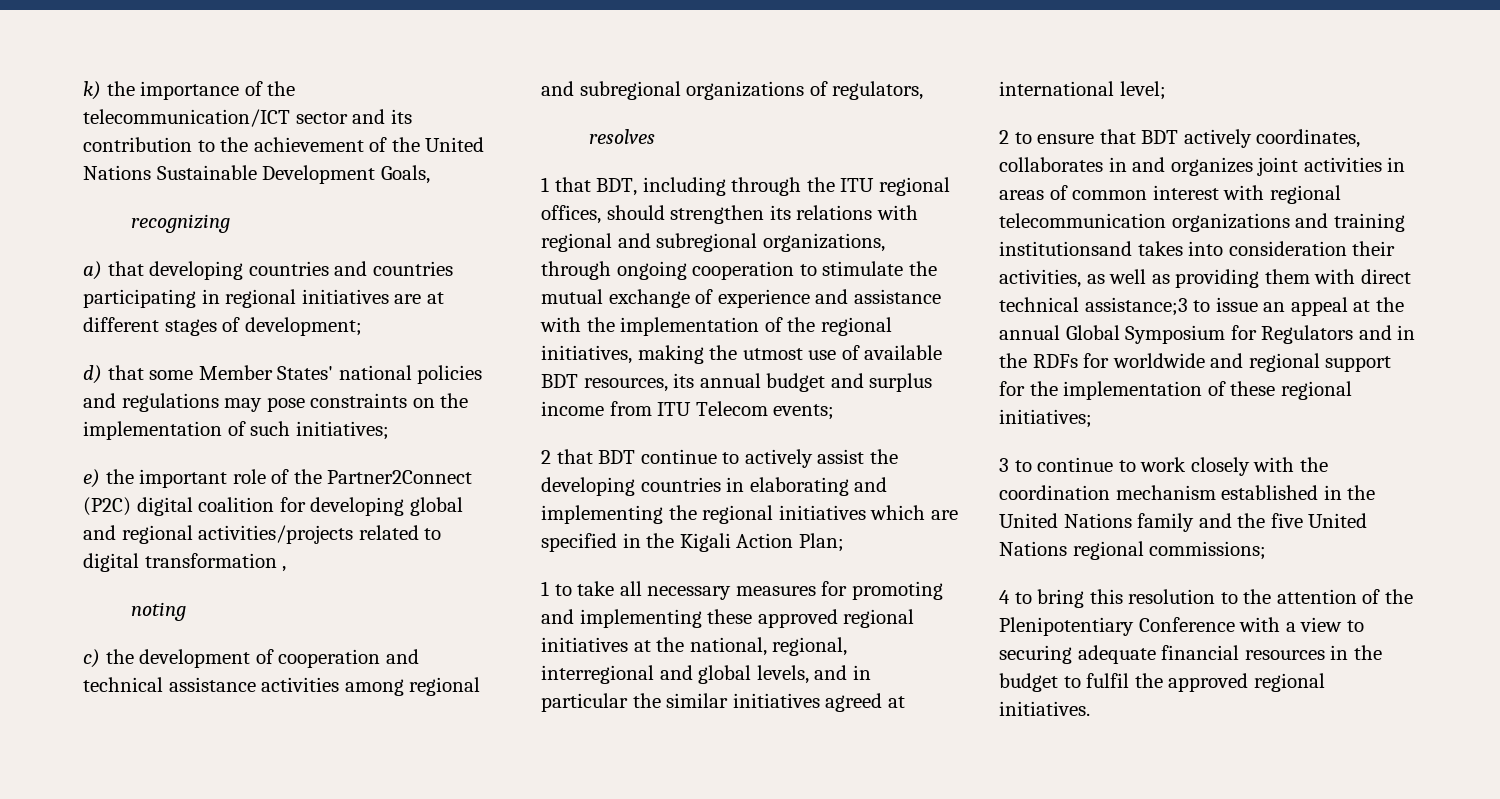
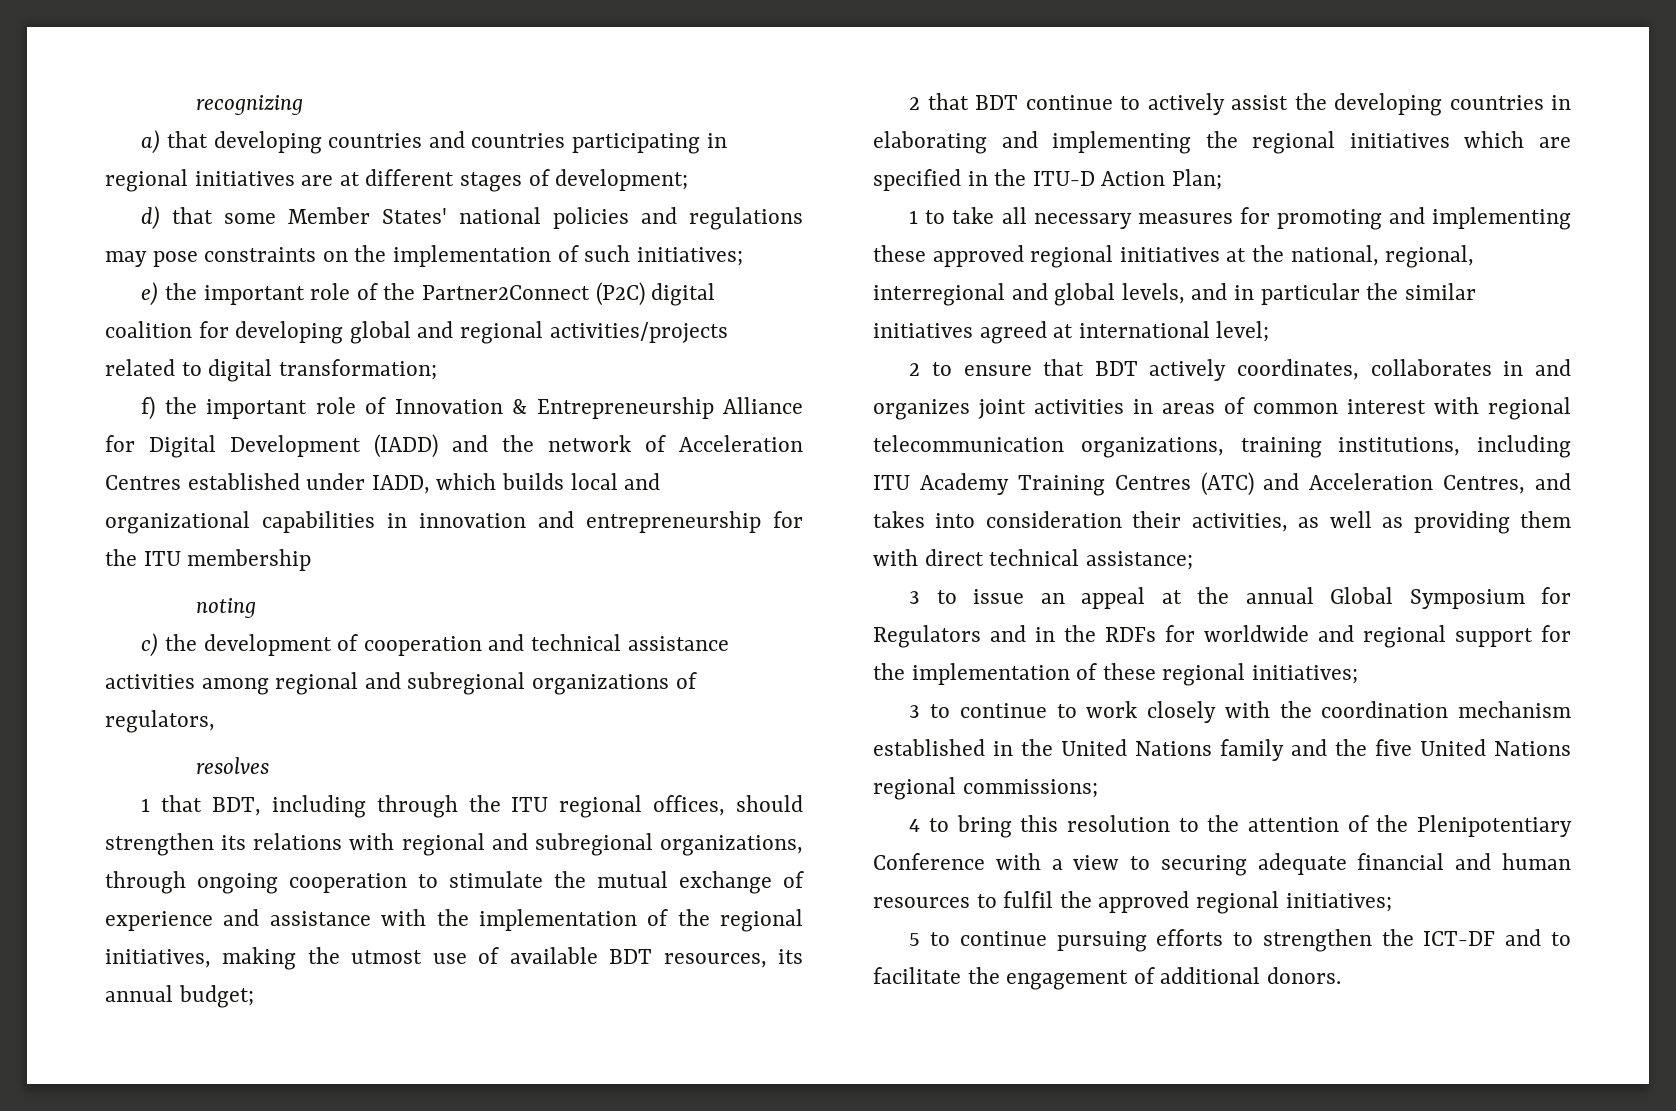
[83,81,296,100] [83,109,412,127] [83,137,485,152] [83,165,430,184] k) the importance of the telecommunication/ICT sector and its contribution to the achievement of the United Nations Sustainable Development Goals, // -> (196, 105) none
[144,553,287,572] transformation , -> [278,359,437,380] [141,396,803,420] [105,434,803,458] [105,473,661,494] [105,511,803,534] [105,549,312,571] transformation; // f) the important role of Innovation & Entrepreneurship Alliance for Digital Development (IADD) and the network of Acceleration Centres established under IADD, which builds local and organizational capabilities in innovation and entrepreneurship for the ITU membership
[766,373,933,392] [541,401,835,420] budget and surplus income from ITU Telecom events; -> [178,985,254,1008] budget;
[679,533,731,552] Kigali -> [1032,171,1095,186] ITU-D
[1171,213,1405,232] [999,241,1132,256] organizations and training institutionsand -> [1080,435,1571,458] [873,472,1571,496] organizations, training institutions, including ITU Academy Training Centres (ATC) and Acceleration Centres, and
[1084,297,1188,316] assistance;3 -> [1085,551,1193,570] [909,591,921,604] assistance; // 3
[1244,645,1382,660] [999,673,1058,692] resources in the budget -> [1455,853,1571,870] [873,897,970,908] and human resources
[999,701,1090,716] initiatives. -> [1285,893,1392,912] [909,929,1571,952] [873,967,1342,990] initiatives; // 5 to continue pursuing efforts to strengthen the ICT-DF and to facilitate the engagement of additional donors.

